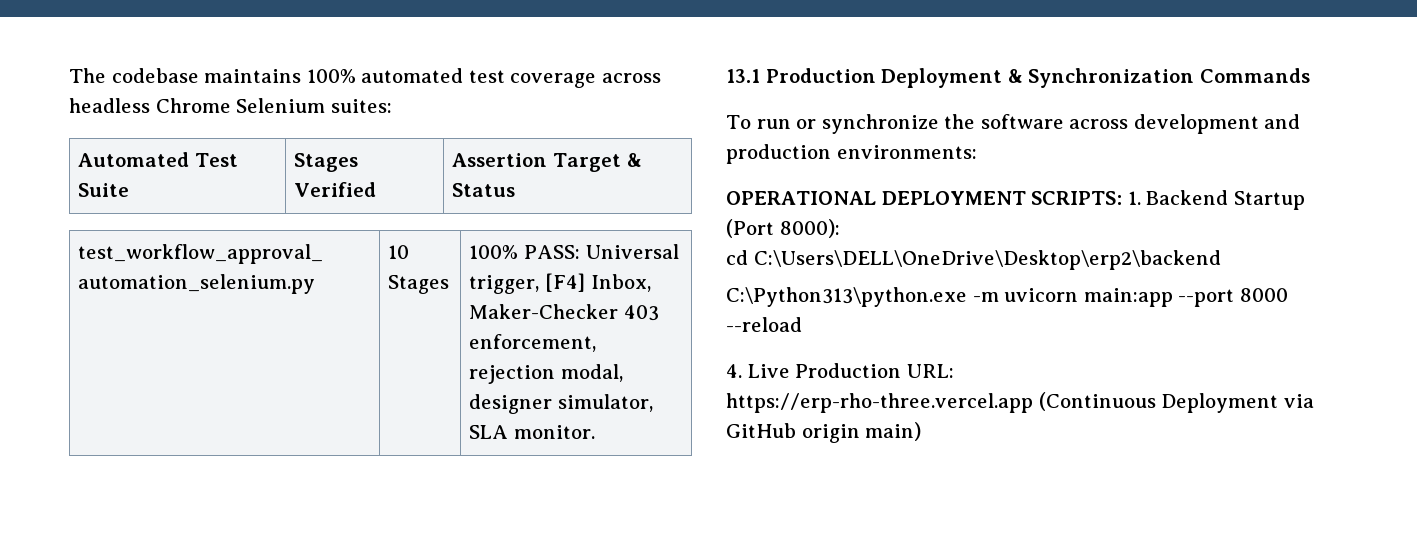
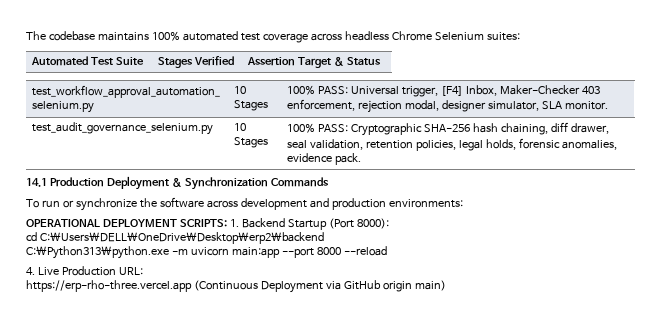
[726,69,760,83] // 13.1 -> [32,122,214,135] [234,123,247,131] [234,137,269,148] [287,122,610,136] [287,138,618,151] [287,153,362,165] [26,178,47,187] // test_audit_governance_selenium.py | 10 Stages | 100% PASS: Cryptographic SHA-256 hash chaining, diff drawer, seal validation, retention policies, legal holds, forensic anomalies, evidence pack. // 14.1

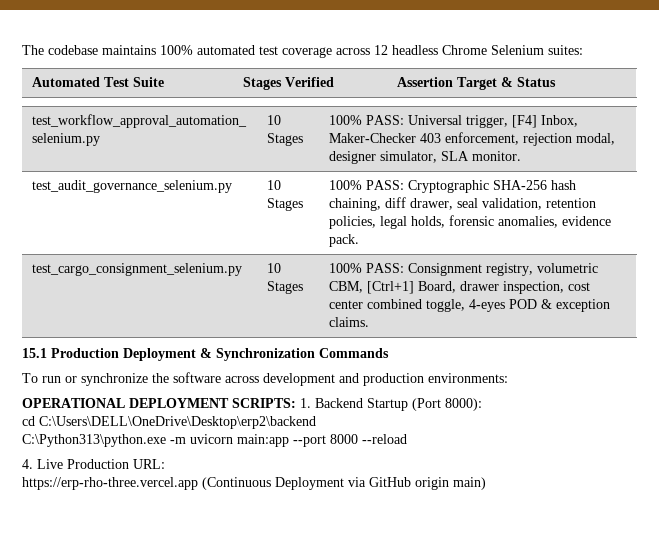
(342, 37) none -> [374,45,388,55] 12
[26,178,47,187] // 14.1 -> [32,263,243,276] [267,263,282,273] [267,281,304,294] [329,263,599,276] [329,281,591,294] [329,299,611,312] [329,317,370,327] [22,348,47,358] // test_cargo_consignment_selenium.py | 10 Stages | 100% PASS: Consignment registry, volumetric CBM, [Ctrl+1] Board, drawer inspection, cost center combined toggle, 4-eyes POD & exception claims. // 15.1

